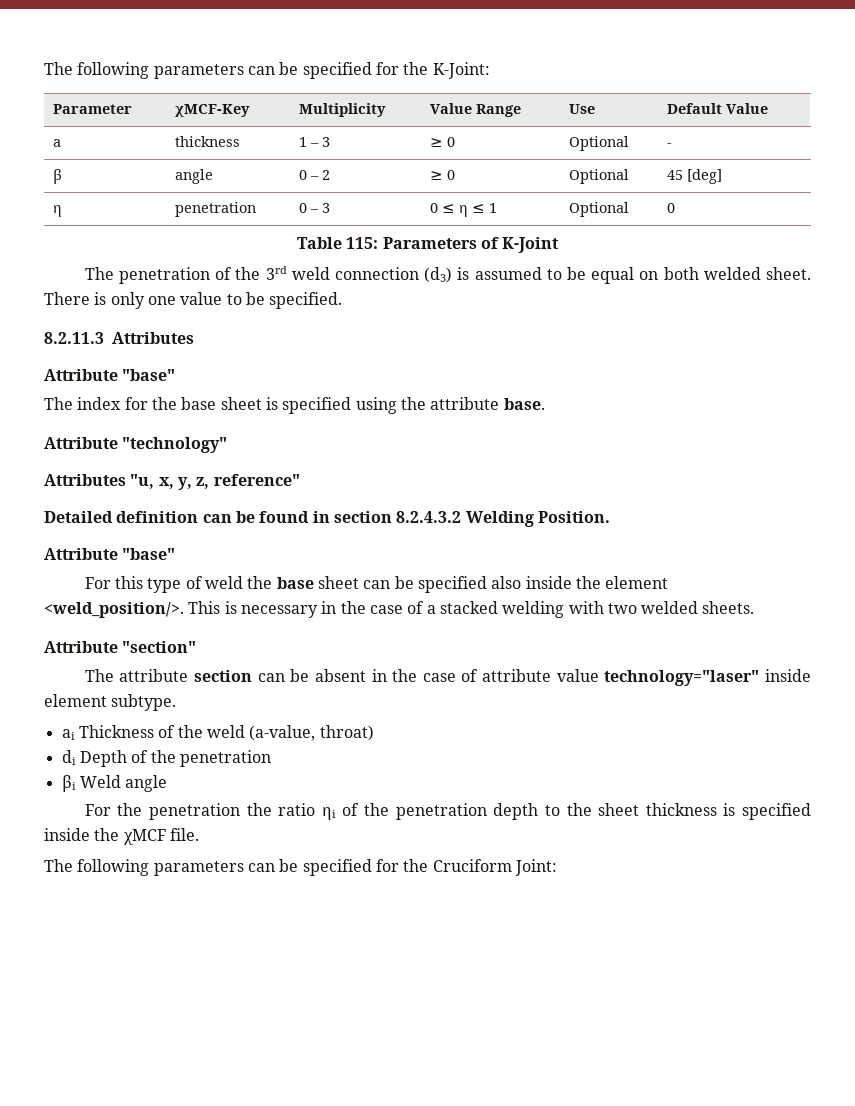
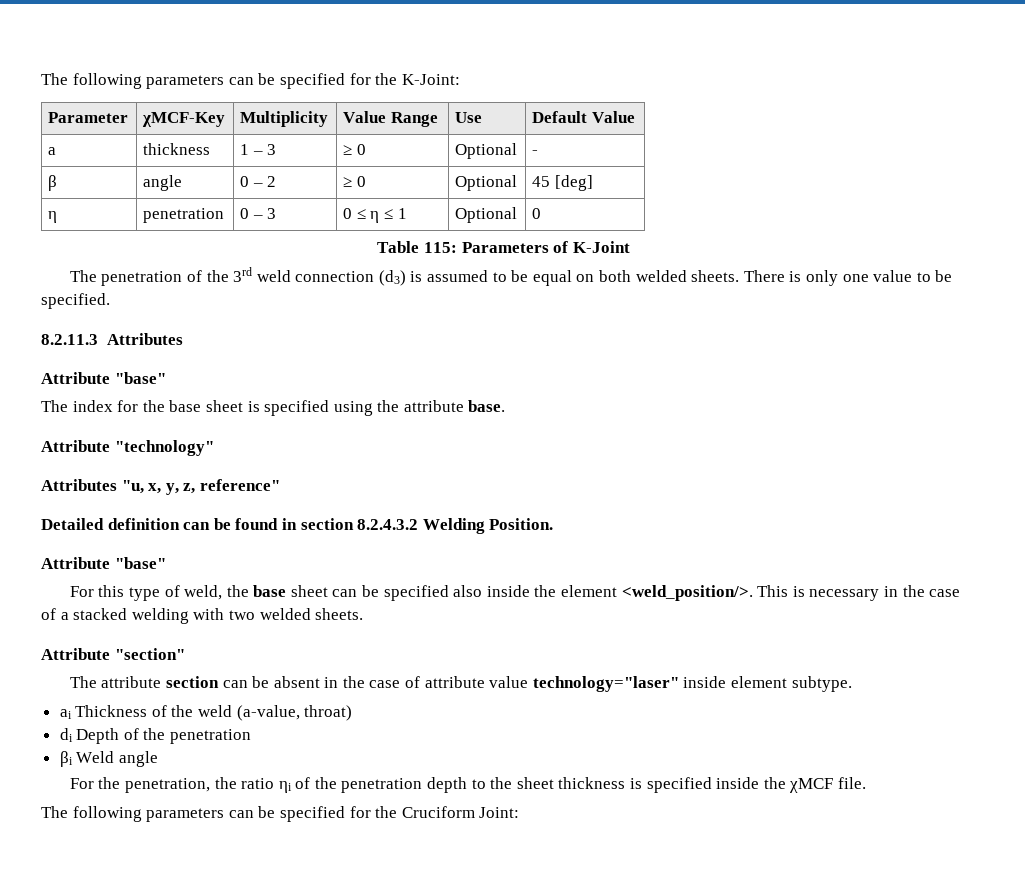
[766,267,811,280] sheet. -> [691,270,740,282] sheets.
[205,576,244,589] weld -> [184,585,223,600] weld,
[149,803,241,820] penetration -> [124,778,210,793] penetration,

